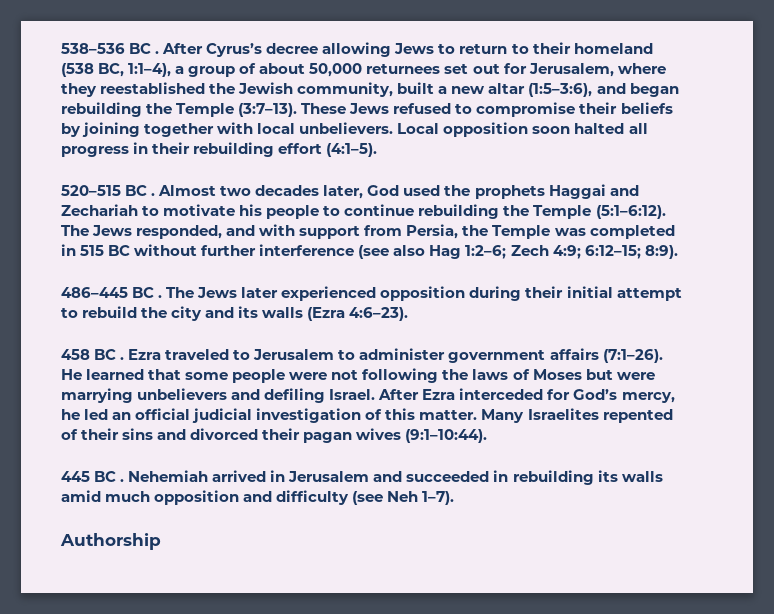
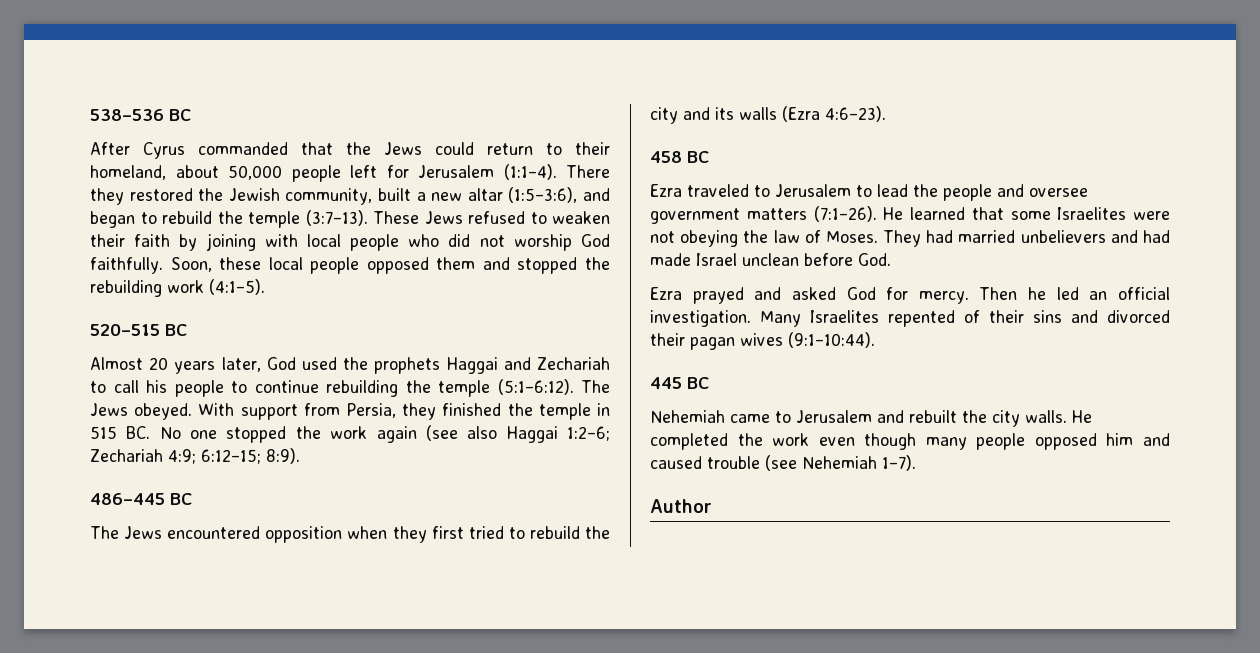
[155,42,653,57] [61,63,666,77] [61,82,206,97] . After Cyrus’s decree allowing Jews to return to their homeland (538 BC, 1:1–4), a group of about 50,000 returnees set out for Jerusalem, where they reestablished -> [90,142,610,159] [90,164,610,182] [90,188,193,205] // After Cyrus commanded that the Jews could return to their homeland, about 50,000 people left for Jerusalem (1:1–4). There they restored
[61,102,235,117] rebuilding the Temple -> [140,211,300,228] to rebuild the temple
[476,102,673,117] compromise their beliefs -> [552,211,610,224] [90,234,171,247] weaken their faith
[144,123,215,137] together -> (256, 242) none
[299,122,648,137] [61,142,323,157] unbelievers. Local opposition soon halted all progress in their rebuilding effort -> [350,234,610,251] [90,257,610,274] [90,280,204,297] people who did not worship God faithfully. Soon, these local people opposed them and stopped the rebuilding work
[151,185,320,196] . Almost two decades -> [90,357,216,374] // Almost 20 years
[163,204,236,216] motivate -> [113,380,139,393] call
[533,205,592,219] Temple -> [438,380,490,397] temple
[136,224,675,239] [61,244,549,259] responded, and with support from Persia, the Temple was completed in 515 BC without further interference (see also Hag 1:2–6; Zech -> [134,403,610,420] [90,425,610,443] [90,449,163,462] obeyed. With support from Persia, they finished the temple in 515 BC. No one stopped the work again (see also Haggai 1:2–6; Zechariah
[158,286,682,301] . The Jews later experienced opposition during their initial attempt -> [90,526,504,543] // The Jews encountered opposition when they first tried
[120,357,125,360] . -> (709, 157) //
[359,348,599,363] administer government affairs -> [877,184,1088,201] [650,208,807,224] lead the people and oversee government matters
[232,369,286,383] people -> [1057,207,1127,220] Israelites
[362,368,655,383] [61,388,675,403] [61,408,478,423] following the laws of Moses but were marrying unbelievers and defiling Israel. After Ezra interceded for God’s mercy, he led an official judicial investigation of this matter. -> [680,230,1170,247] [650,253,891,266] [650,287,1170,304] [650,310,751,327] obeying the law of Moses. They had married unbelievers and had made Israel unclean before God. // Ezra prayed and asked God for mercy. Then he led an official investigation.
[120,470,663,485] [61,490,419,505] . Nehemiah arrived in Jerusalem and succeeded in rebuilding its walls amid much opposition and difficulty (see Neh -> [650,410,1092,427] [650,433,1170,450] [650,455,877,471] // Nehemiah came to Jerusalem and rebuilt the city walls. He completed the work even though many people opposed him and caused trouble (see Nehemiah
[60,533,161,550] Authorship -> [650,499,712,513] Author

